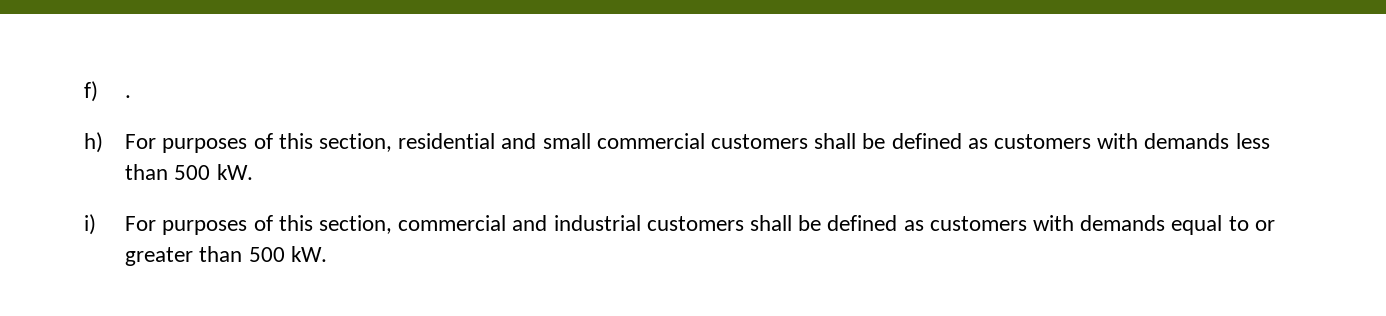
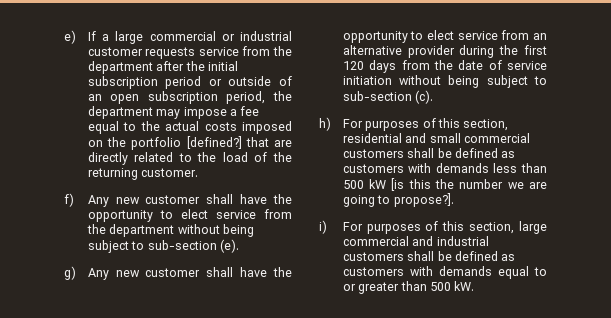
[84,81,132,102] f) . -> [64,30,292,44] [87,46,292,59] [87,61,238,74] [87,76,292,89] [87,91,292,104] [87,106,260,119] [87,121,292,134] [87,136,292,150] [87,152,292,165] [87,168,199,180] [64,193,292,207] [87,209,292,222] [86,224,254,237] [87,239,239,253] [64,266,292,280] [342,30,547,43] [342,45,547,58] [342,60,547,73] [342,75,547,88] [342,90,434,104] e) If a large commercial or industrial customer requests service from the department after the initial subscription period or outside of an open subscription period, the department may impose a fee equal to the actual costs imposed on the portfolio [defined?] that are directly related to the load of the returning customer. // f) Any new customer shall have the opportunity to elect service from the department without being subject to sub-section (e). // g) Any new customer shall have the opportunity to elect service from an alternative provider during the first 120 days from the date of service initiation without being subject to sub-section (c).
[216,164,253,180] kW. -> [369,178,547,191] [342,193,454,207] kW [is this the number we are going to propose?].
(392, 224) none -> [519,221,547,234] large

